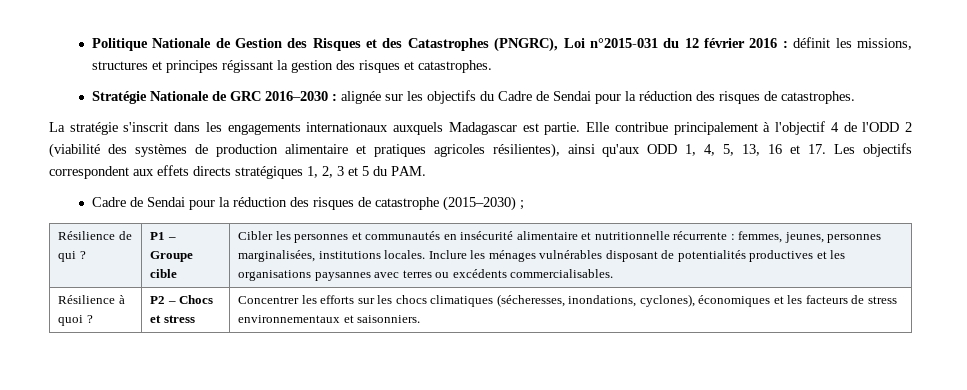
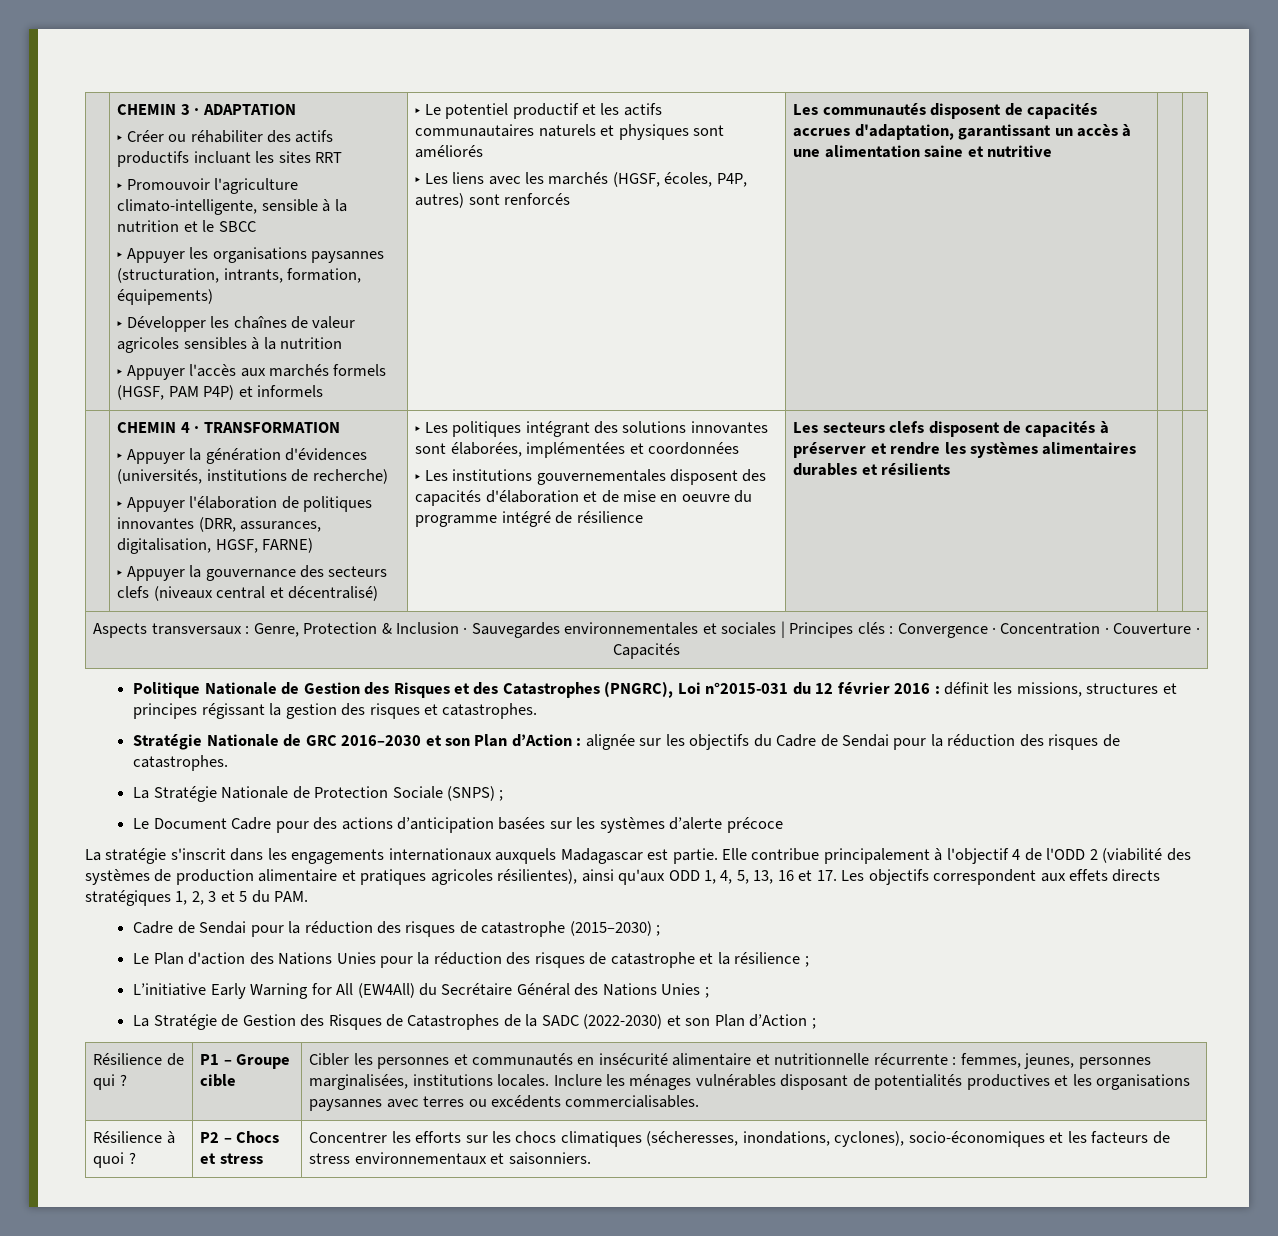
(91, 44) none -> [117,104,296,115] [117,130,334,143] [117,151,343,167] [117,178,299,194] [117,199,347,215] [117,220,256,232] [117,247,385,263] [117,268,362,283] [117,289,214,305] [117,316,356,332] [117,337,343,353] [117,364,387,380] [117,385,324,400] [415,103,662,119] [415,124,725,140] [415,145,484,158] [415,172,747,187] [415,193,571,208] [793,103,1098,119] [793,124,1132,140] [793,145,1053,158] [117,422,340,433] [117,448,368,464] [117,469,388,484] [117,496,373,512] [117,517,322,532] [117,538,314,554] [117,565,388,581] [117,586,379,601] [415,421,768,437] [415,442,740,458] [415,469,767,485] [415,490,753,506] [415,511,643,527] [793,421,1109,437] [793,442,1137,458] [793,463,951,476] [93,621,1200,638] [613,643,680,659] | CHEMIN 3 · ADAPTATION // ▸ Créer ou réhabiliter des actifs productifs incluant les sites RRT // ▸ Promouvoir l'agriculture climato-intelligente, sensible à la nutrition et le SBCC // ▸ Appuyer les organisations paysannes (structuration, intrants, formation, équipements) // ▸ Développer les chaînes de valeur agricoles sensibles à la nutrition // ▸ Appuyer l'accès aux marchés formels (HGSF, PAM P4P) et informels | ▸ Le potentiel productif et les actifs communautaires naturels et physiques sont améliorés // ▸ Les liens avec les marchés (HGSF, écoles, P4P, autres) sont renforcés | Les communautés disposent de capacités accrues d'adaptation, garantissant un accès à une alimentation saine et nutritive | | // | CHEMIN 4 · TRANSFORMATION // ▸ Appuyer la génération d'évidences (universités, institutions de recherche) // ▸ Appuyer l'élaboration de politiques innovantes (DRR, assurances, digitalisation, HGSF, FARNE) // ▸ Appuyer la gouvernance des secteurs clefs (niveaux central et décentralisé) | ▸ Les politiques intégrant des solutions innovantes sont élaborées, implémentées et coordonnées // ▸ Les institutions gouvernementales disposent des capacités d'élaboration et de mise en oeuvre du programme intégré de résilience | Les secteurs clefs disposent de capacités à préserver et rendre les systèmes alimentaires durables et résilients | | // Aspects transversaux : Genre, Protection & Inclusion · Sauvegardes environnementales et sociales | Principes clés : Convergence · Concentration · Couverture · Capacités //
(328, 96) none -> [425,734,572,747] et son Plan d’Action
(855, 97) none -> [133,786,504,802] [133,817,783,833] // La Stratégie Nationale de Protection Sociale (SNPS) ; // Le Document Cadre pour des actions d’anticipation basées sur les systèmes d’alerte précoce
(524, 205) none -> [133,952,809,968] [133,983,709,999] [133,1014,816,1030] // Le Plan d'action des Nations Unies pour la réduction des risques de catastrophe et la résilience ; // L’initiative Early Warning for All (EW4All) du Secrétaire Général des Nations Unies ; // La Stratégie de Gestion des Risques de Catastrophes de la SADC (2022-2030) et son Plan d’Action ;
[698,295,771,307] économiques -> [908,1131,1045,1147] socio-économiques

